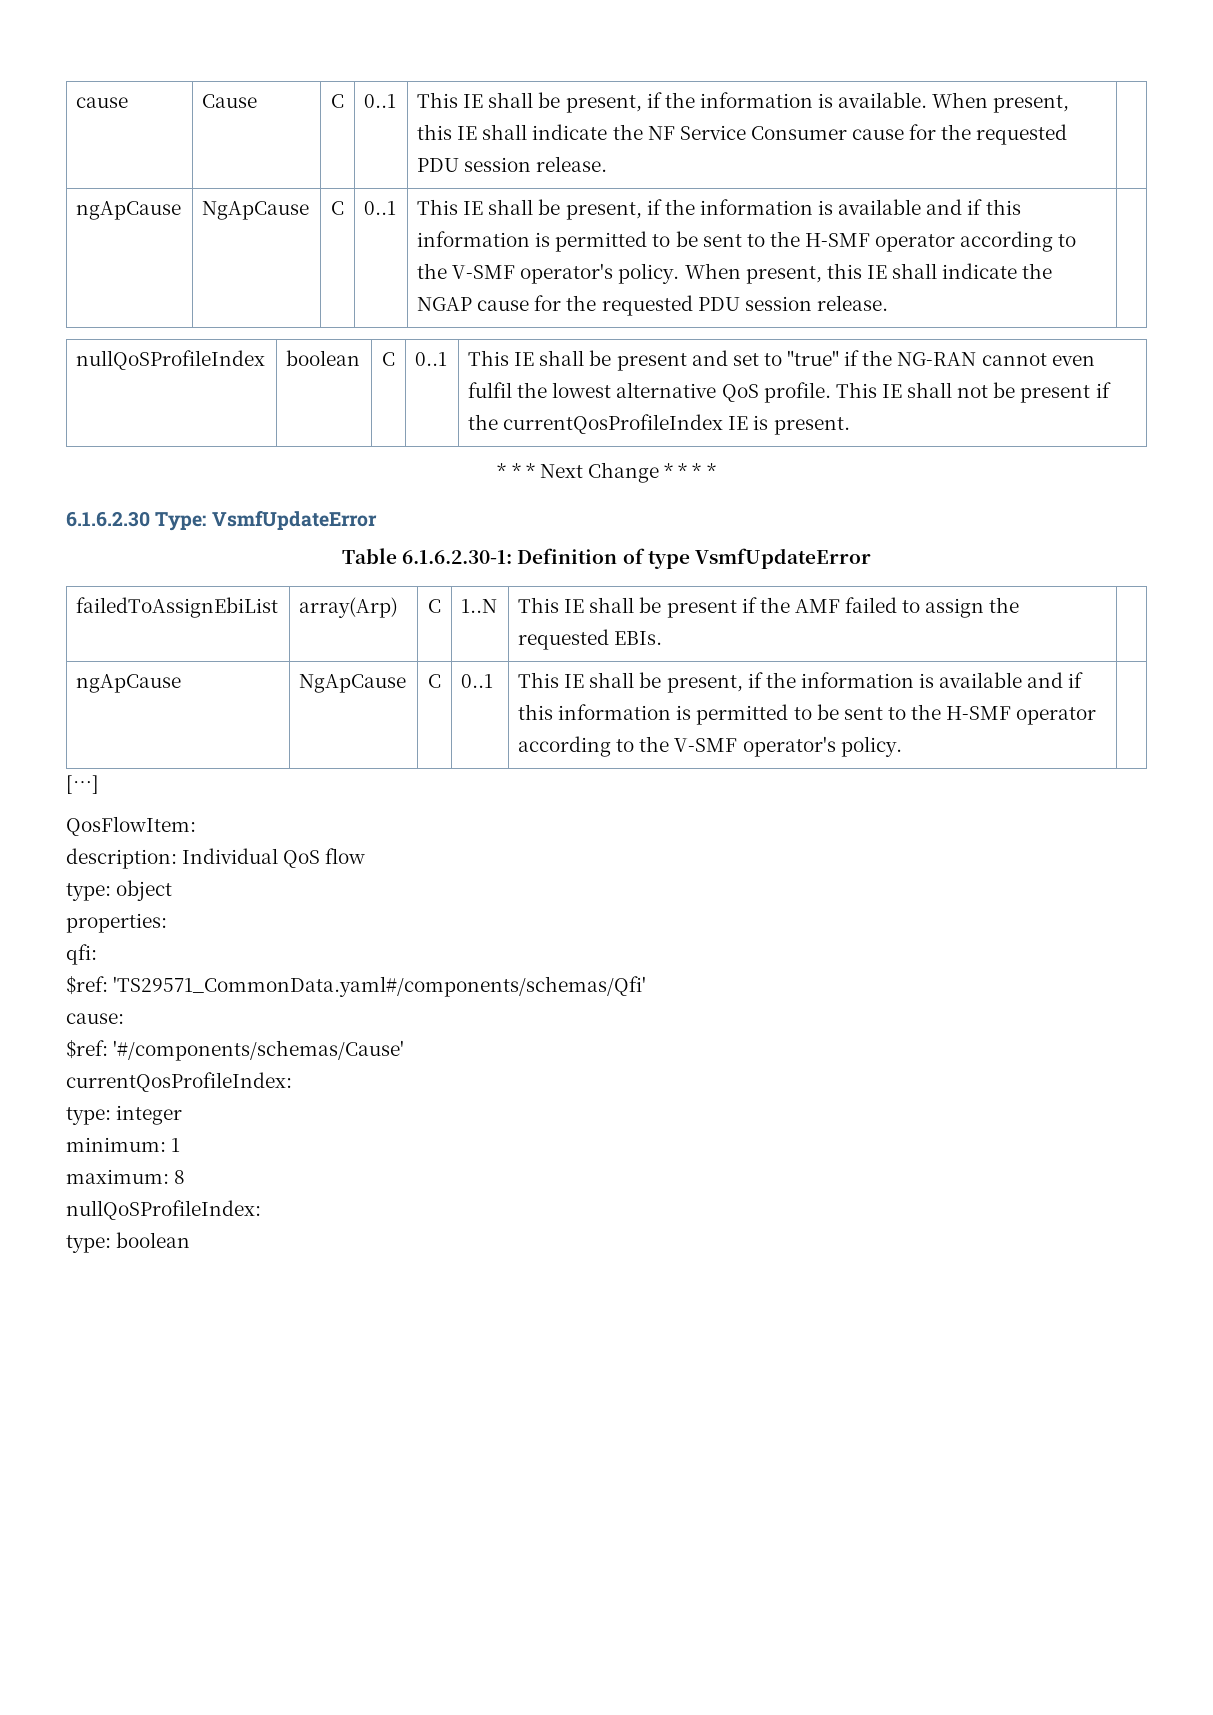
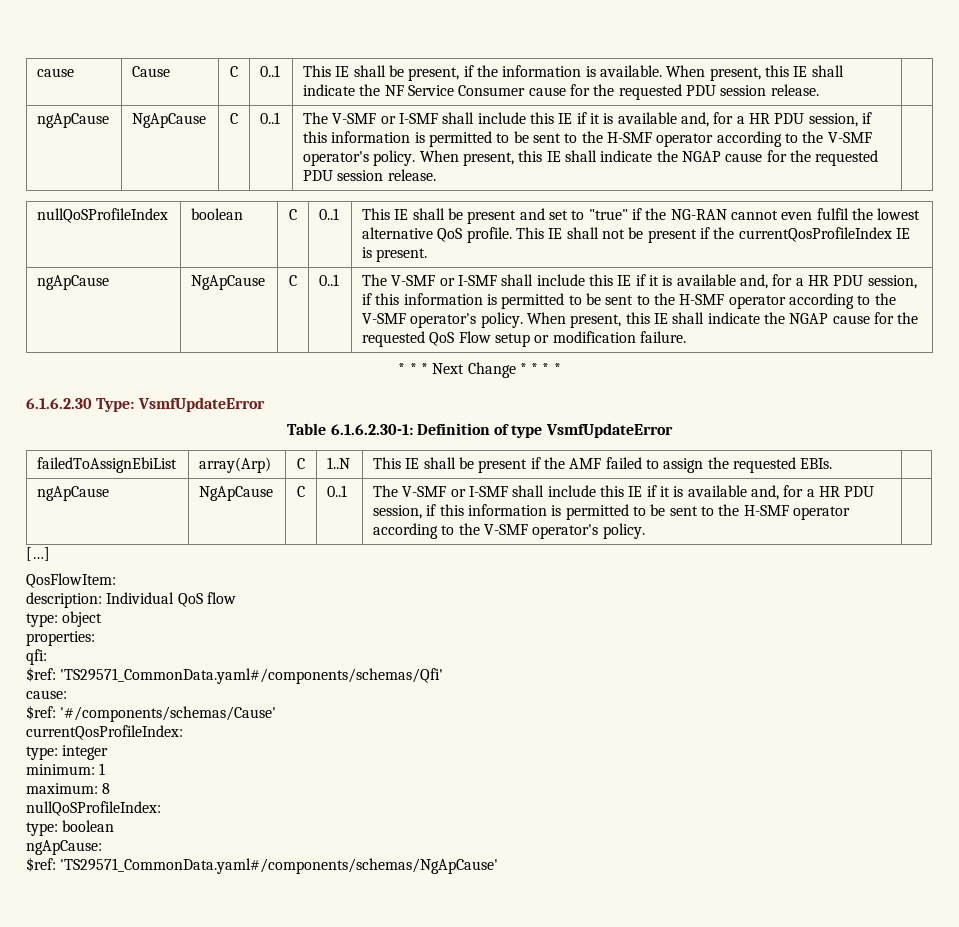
[417,199,963,220] This IE shall be present, if the information is available and -> [303,112,858,127] The V-SMF or I-SMF shall include this IE if it is available and, for a HR PDU session,
(850, 426) none -> [37,275,110,290] [191,275,266,290] [289,275,297,286] [319,274,340,286] [362,274,917,289] [362,293,896,309] [362,312,919,328] [362,331,687,347] // ngApCause | NgApCause | C | 0..1 | The V-SMF or I-SMF shall include this IE if it is available and, for a HR PDU session, if this information is permitted to be sent to the H-SMF operator according to the V-SMF operator's policy. When present, this IE shall indicate the NGAP cause for the requested QoS Flow setup or modification failure.
[518,672,1064,693] This IE shall be present, if the information is available and -> [373,485,875,500] [373,505,423,519] The V-SMF or I-SMF shall include this IE if it is available and, for a HR PDU session,
(191, 1240) none -> [26,840,102,855] [26,857,499,874] // ngApCause: // $ref: 'TS29571_CommonData.yaml#/components/schemas/NgApCause'

